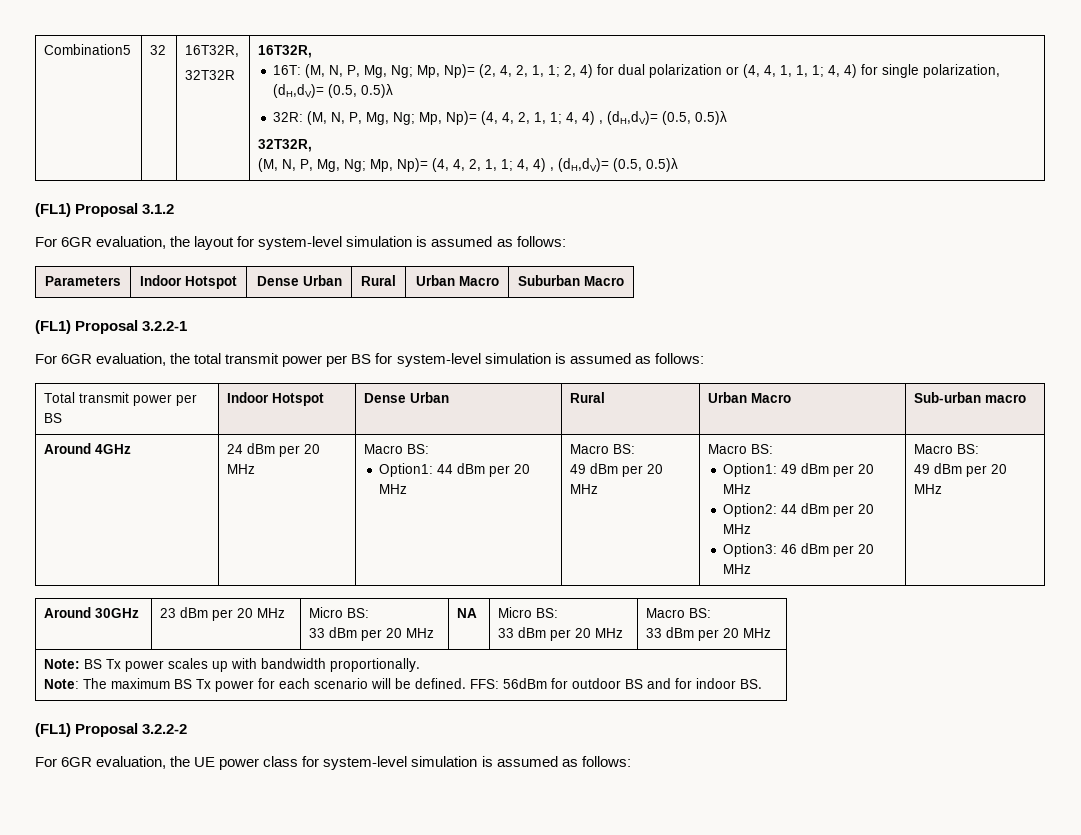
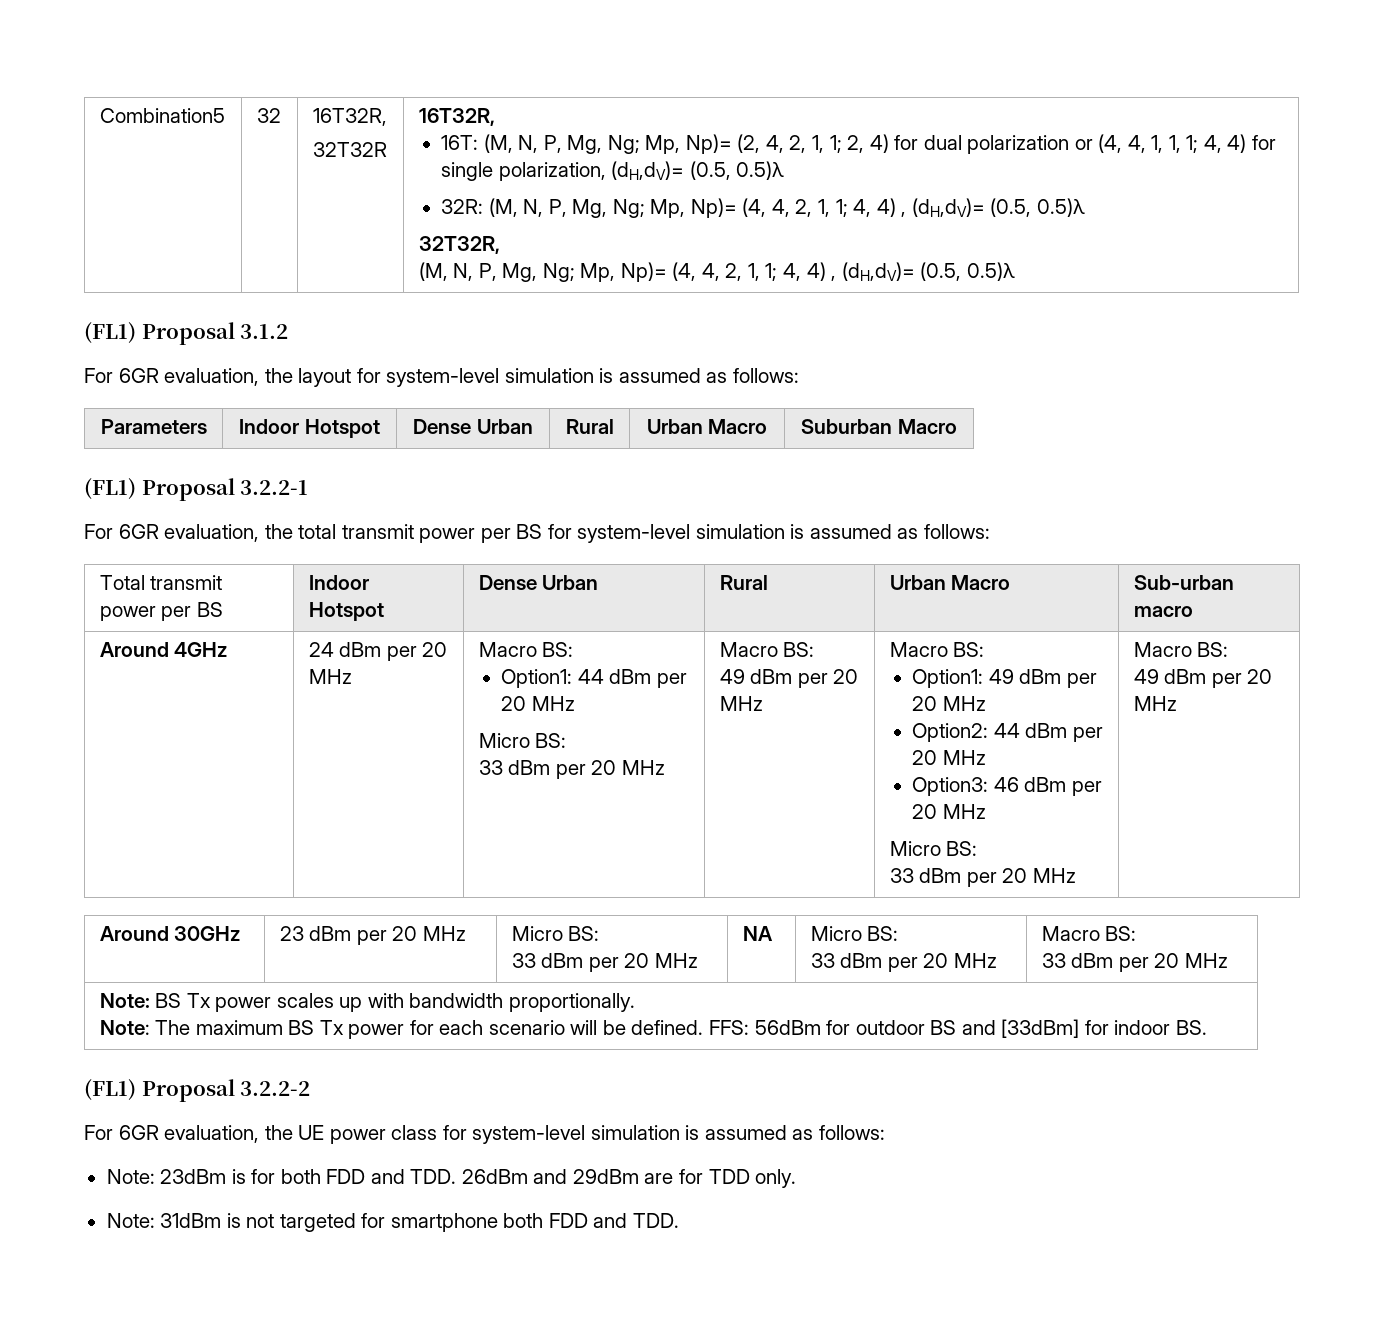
(407, 489) none -> [478,733,567,748] [478,760,665,779] // Micro BS: // 33 dBm per 20 MHz
(751, 569) none -> [889,841,978,856] [889,868,1076,887] // Micro BS: // 33 dBm per 20 MHz
(672, 683) none -> [1001,1019,1080,1038] [33dBm]
(631, 761) none -> [106,1169,797,1188] [106,1213,679,1232] // Note: 23dBm is for both FDD and TDD. 26dBm and 29dBm are for TDD only. // Note: 31dBm is not targeted for smartphone both FDD and TDD.

